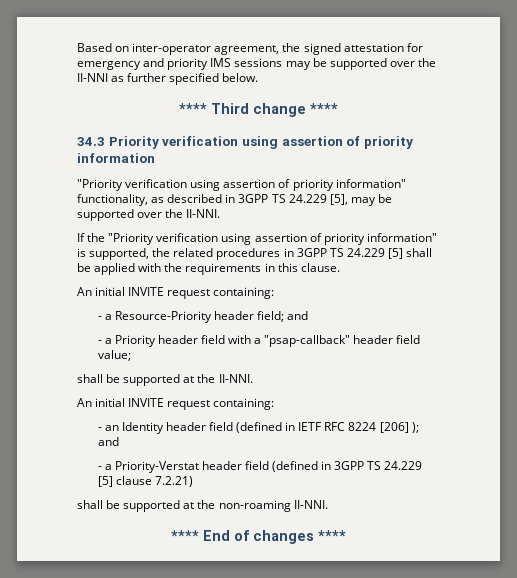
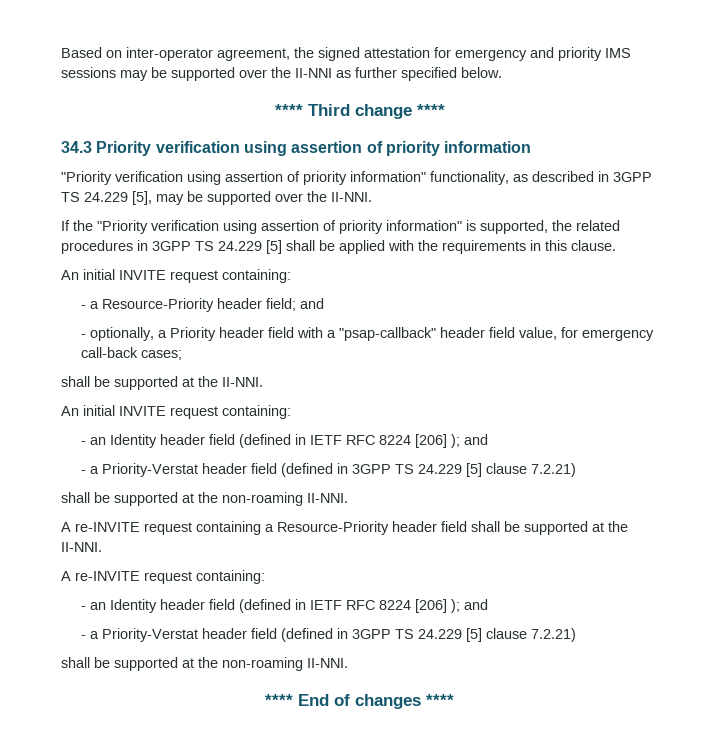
(102, 342) none -> [89,327,154,341] optionally,
[97,350,131,361] value; -> [518,327,654,341] [80,347,182,360] value, for emergency call-back cases;
(328, 504) none -> [61,521,628,535] [61,542,102,552] [61,570,265,584] [80,599,488,613] [80,628,576,642] [61,657,348,671] // A re-INVITE request containing a Resource-Priority header field shall be supported at the II-NNI. // A re-INVITE request containing: // - an Identity header field (defined in IETF RFC 8224 [206] ); and // - a Priority-Verstat header field (defined in 3GPP TS 24.229 [5] clause 7.2.21) // shall be supported at the non-roaming II-NNI.

